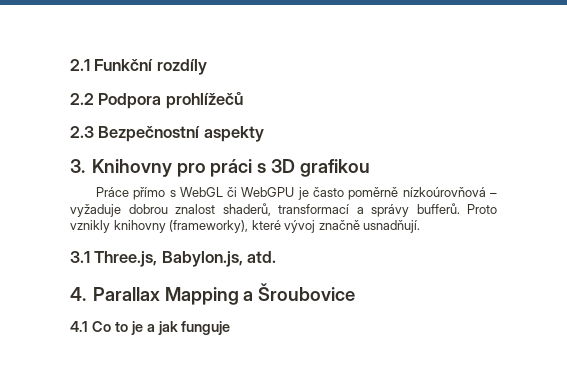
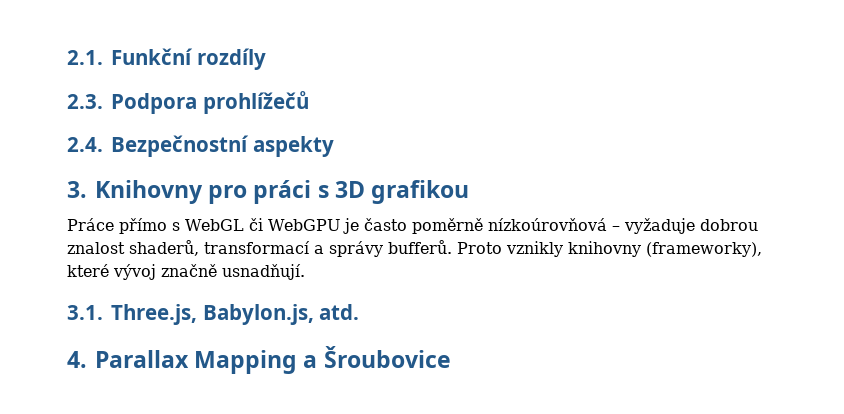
[70,59,90,71] 2.1 -> [67,50,103,65] 2.1.
[70,93,94,105] 2.2 -> [67,94,103,109] 2.3.
[70,126,94,138] 2.3 -> [67,137,103,152] 2.4.
[70,251,90,263] 3.1 -> [67,305,103,320] 3.1.
[70,321,231,335] // 4.1 Co to je a jak funguje -> (451, 357) none

